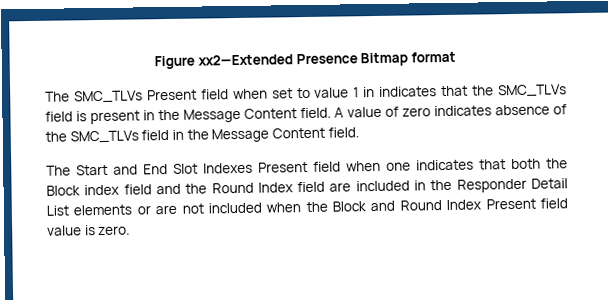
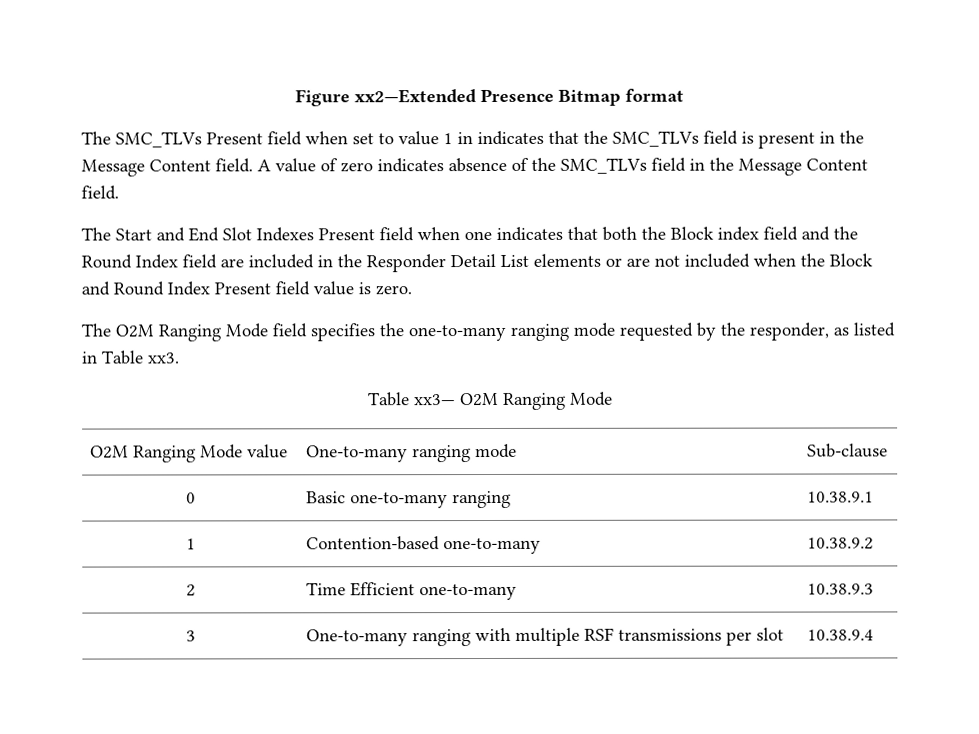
(131, 230) none -> [81,322,895,342] [81,350,179,365] [367,391,613,410] [89,444,288,463] [305,443,517,463] [806,443,888,458] [186,492,196,504] [305,490,511,509] [806,491,874,503] [186,538,196,550] [305,536,541,555] [806,537,874,550] [186,584,196,597] [305,582,517,601] [806,583,874,595] [186,630,196,642] [305,627,784,647] [806,629,874,641] // The O2M Ranging Mode field specifies the one-to-many ranging mode requested by the responder, as listed in Table xx3. // Table xx3— O2M Ranging Mode // O2M Ranging Mode value | One-to-many ranging mode | Sub-clause // 0 | Basic one-to-many ranging | 10.38.9.1 // 1 | Contention-based one-to-many | 10.38.9.2 // 2 | Time Efficient one-to-many | 10.38.9.3 // 3 | One-to-many ranging with multiple RSF transmissions per slot | 10.38.9.4

